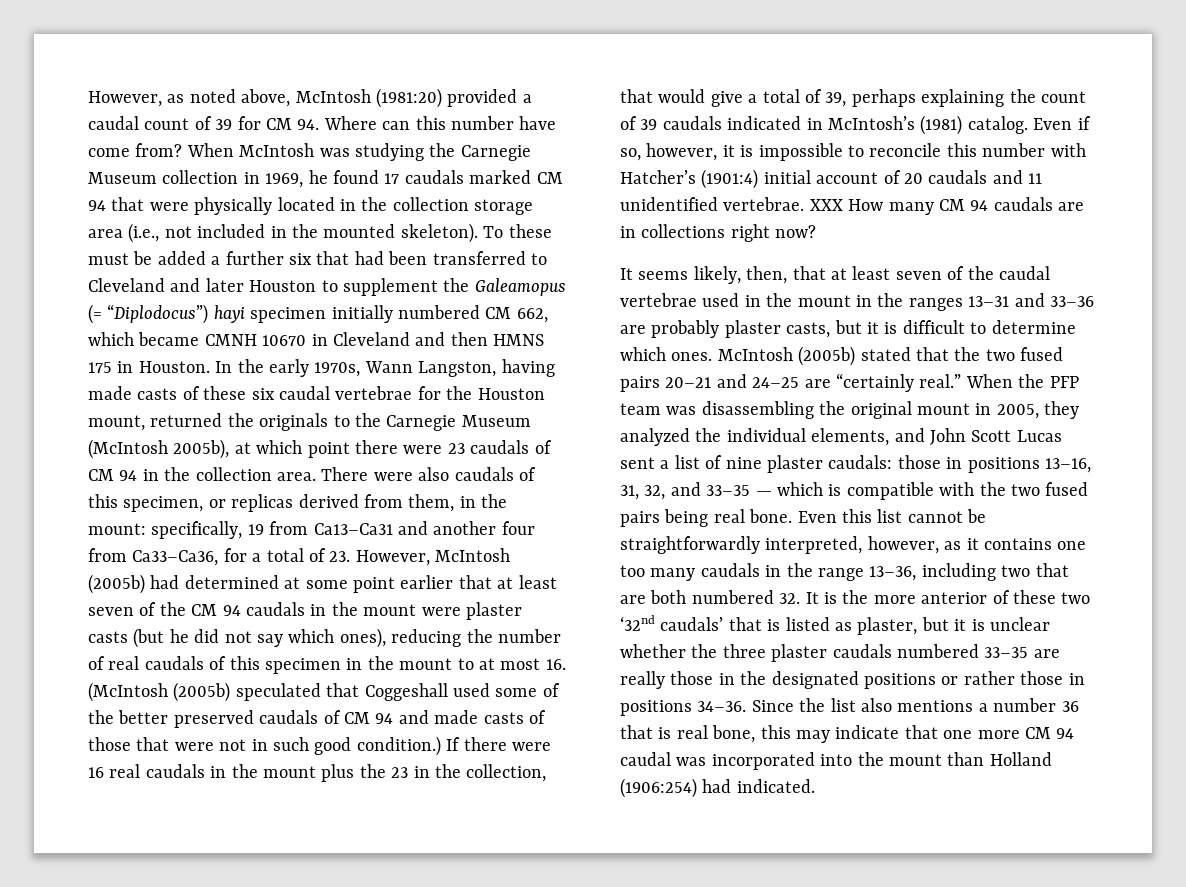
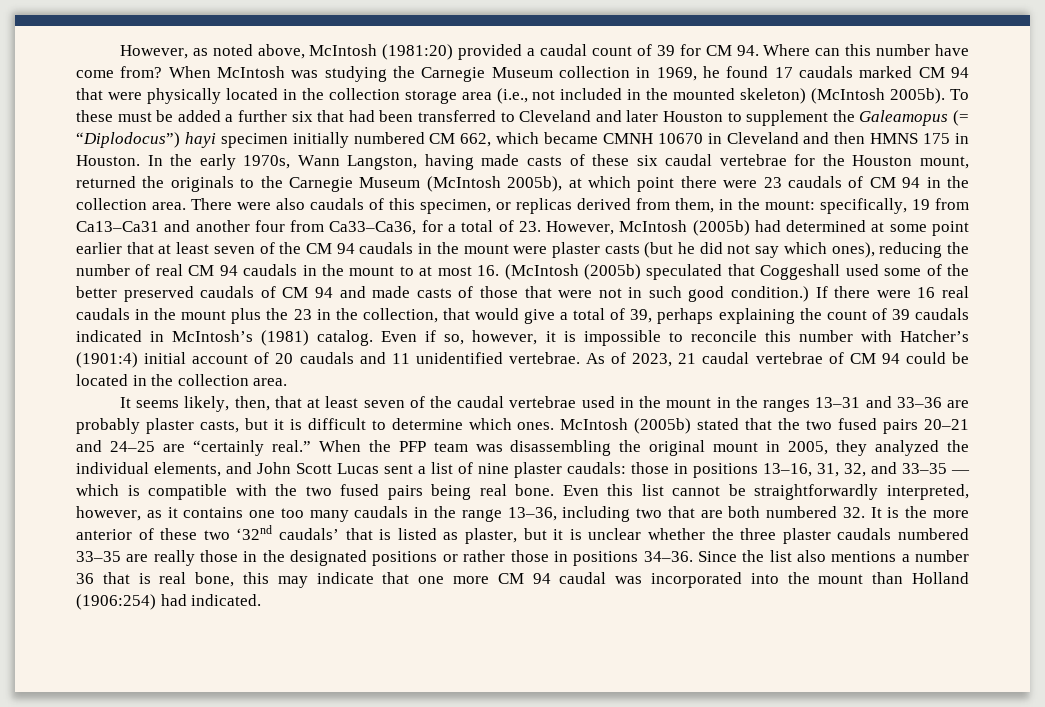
[400,223,478,243] skeleton). -> [740,88,946,104] skeleton) (McIntosh 2005b).
[144,656,341,674] caudals of this specimen -> [188,264,298,276] CM 94 caudals
[809,197,1085,215] [620,224,817,242] XXX How many CM 94 caudals are in collections right now? -> [586,352,970,367] [76,374,288,386] As of 2023, 21 caudal vertebrae of CM 94 could be located in the collection area.

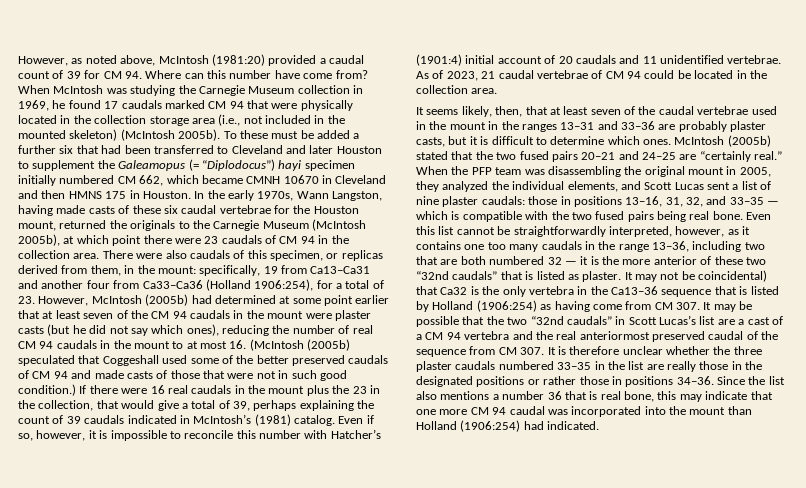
[329,221,417,235] Ca33–Ca36, -> [142,279,314,291] Ca33–Ca36 (Holland 1906:254),
[257,462,291,474] John -> (641, 185) none
[842,507,882,518] 32. It -> [547,256,589,265] 32 — it
[236,525,339,540] ‘32nd caudals’ -> [416,271,498,280] “32nd caudals”
[465,528,582,544] plaster, but it is -> [582,270,768,282] [416,286,779,297] [416,300,753,312] [416,315,783,327] [416,331,779,342] [416,346,620,357] plaster. It may not be coincidental) that Ca32 is the only vertebra in the Ca13–36 sequence that is listed by Holland (1906:254) as having come from CM 307. It may be possible that the two “32nd caudals” in Scott Lucas’s list are a cast of a CM 94 vertebra and the real anteriormost preserved caudal of the sequence from CM 307. It is therefore
(121, 556) none -> [594,361,645,370] in the list

